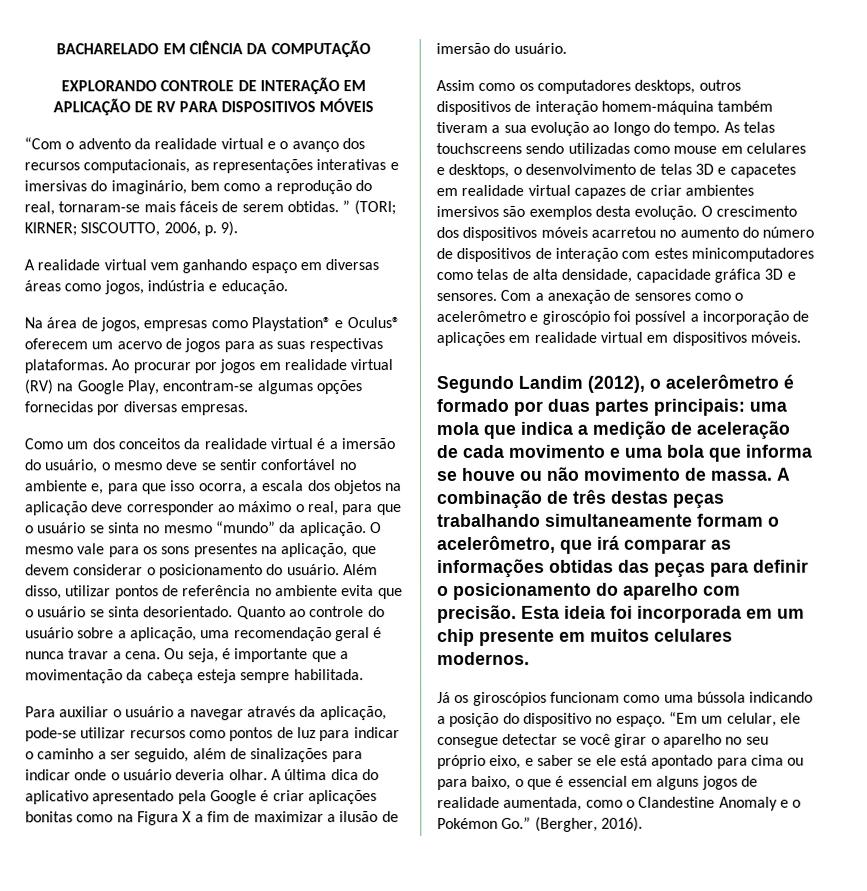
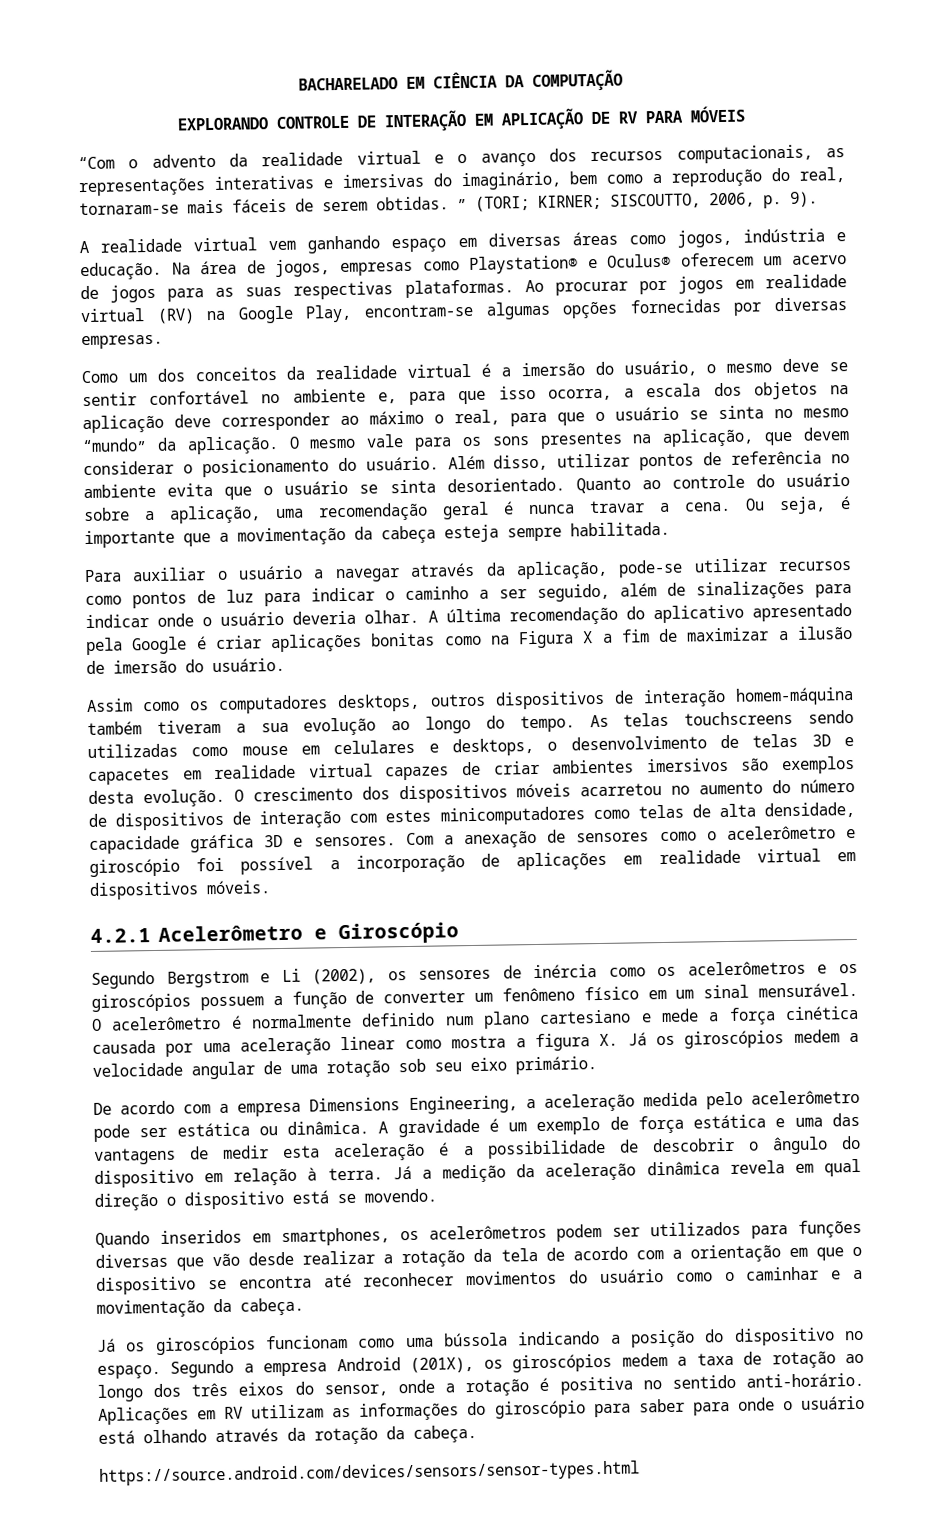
[220,101,316,113] DISPOSITIVOS -> (683, 117) none
(288, 287) // -> (162, 271) none
[330,769,359,781] dica -> [508,606,618,626] recomendação
[436,374,794,393] [436,398,787,416] [436,420,790,440] [436,444,813,462] [437,466,791,481] [437,489,725,509] [437,513,780,527] [437,535,732,554] [437,558,809,578] [437,582,741,600] [437,604,805,623] [437,628,733,646] [437,651,530,665] Segundo Landim (2012), o acelerômetro é formado por duas partes principais: uma mola que indica a medição de aceleração de cada movimento e uma bola que informa se houve ou não movimento de massa. A combinação de três destas peças trabalhando simultaneamente formam o acelerômetro, que irá comparar as informações obtidas das peças para definir o posicionamento do aparelho com precisão. Esta ideia foi incorporada em um chip presente em muitos celulares modernos. -> [90,922,459,945] [91,960,859,989] [91,982,858,1012] [91,1005,860,1031] [92,1029,859,1057] [92,1056,597,1080] [93,1089,861,1117] [93,1112,860,1142] [94,1135,862,1165] [94,1158,861,1188] [94,1188,437,1211] [95,1219,862,1248] [95,1244,862,1271] [96,1266,864,1295] [96,1297,304,1318] 4.2.1 Acelerômetro e Giroscópio // Segundo Bergstrom e Li (2002), os sensores de inércia como os acelerômetros e os giroscópios possuem a função de converter um fenômeno físico em um sinal mensurável. O acelerômetro é normalmente definido num plano cartesiano e mede a força cinética causada por uma aceleração linear como mostra a figura X. Já os giroscópios medem a velocidade angular de uma rotação sob seu eixo primário. // De acordo com a empresa Dimensions Engineering, a aceleração medida pelo acelerômetro pode ser estática ou dinâmica. A gravidade é um exemplo de força estática e uma das vantagens de medir esta aceleração é a possibilidade de descobrir o ângulo do dispositivo em relação à terra. Já a medição da aceleração dinâmica revela em qual direção o dispositivo está se movendo. // Quando inseridos em smartphones, os acelerômetros podem ser utilizados para funções diversas que vão desde realizar a rotação da tela de acordo com a orientação em que o dispositivo se encontra até reconhecer movimentos do usuário como o caminhar e a movimentação da cabeça.
[668,711,801,727] [437,733,769,748] [437,754,805,769] [437,775,758,790] [437,796,802,811] [437,816,643,832] “Em um celular, ele consegue detectar se você girar o aparelho no seu próprio eixo, e saber se ele está apontado para cima ou para baixo, o que é essencial em alguns jogos de realidade aumentada, como o Clandestine Anomaly e o Pokémon Go.” (Bergher, 2016). -> [170,1351,864,1378] [97,1372,864,1402] [98,1395,866,1425] [98,1424,477,1445] [99,1460,640,1486] Segundo a empresa Android (201X), os giroscópios medem a taxa de rotação ao longo dos três eixos do sensor, onde a rotação é positiva no sentido anti-horário. Aplicações em RV utilizam as informações do giroscópio para saber para onde o usuário está olhando através da rotação da cabeça. // https://source.android.com/devices/sensors/sensor-types.html

